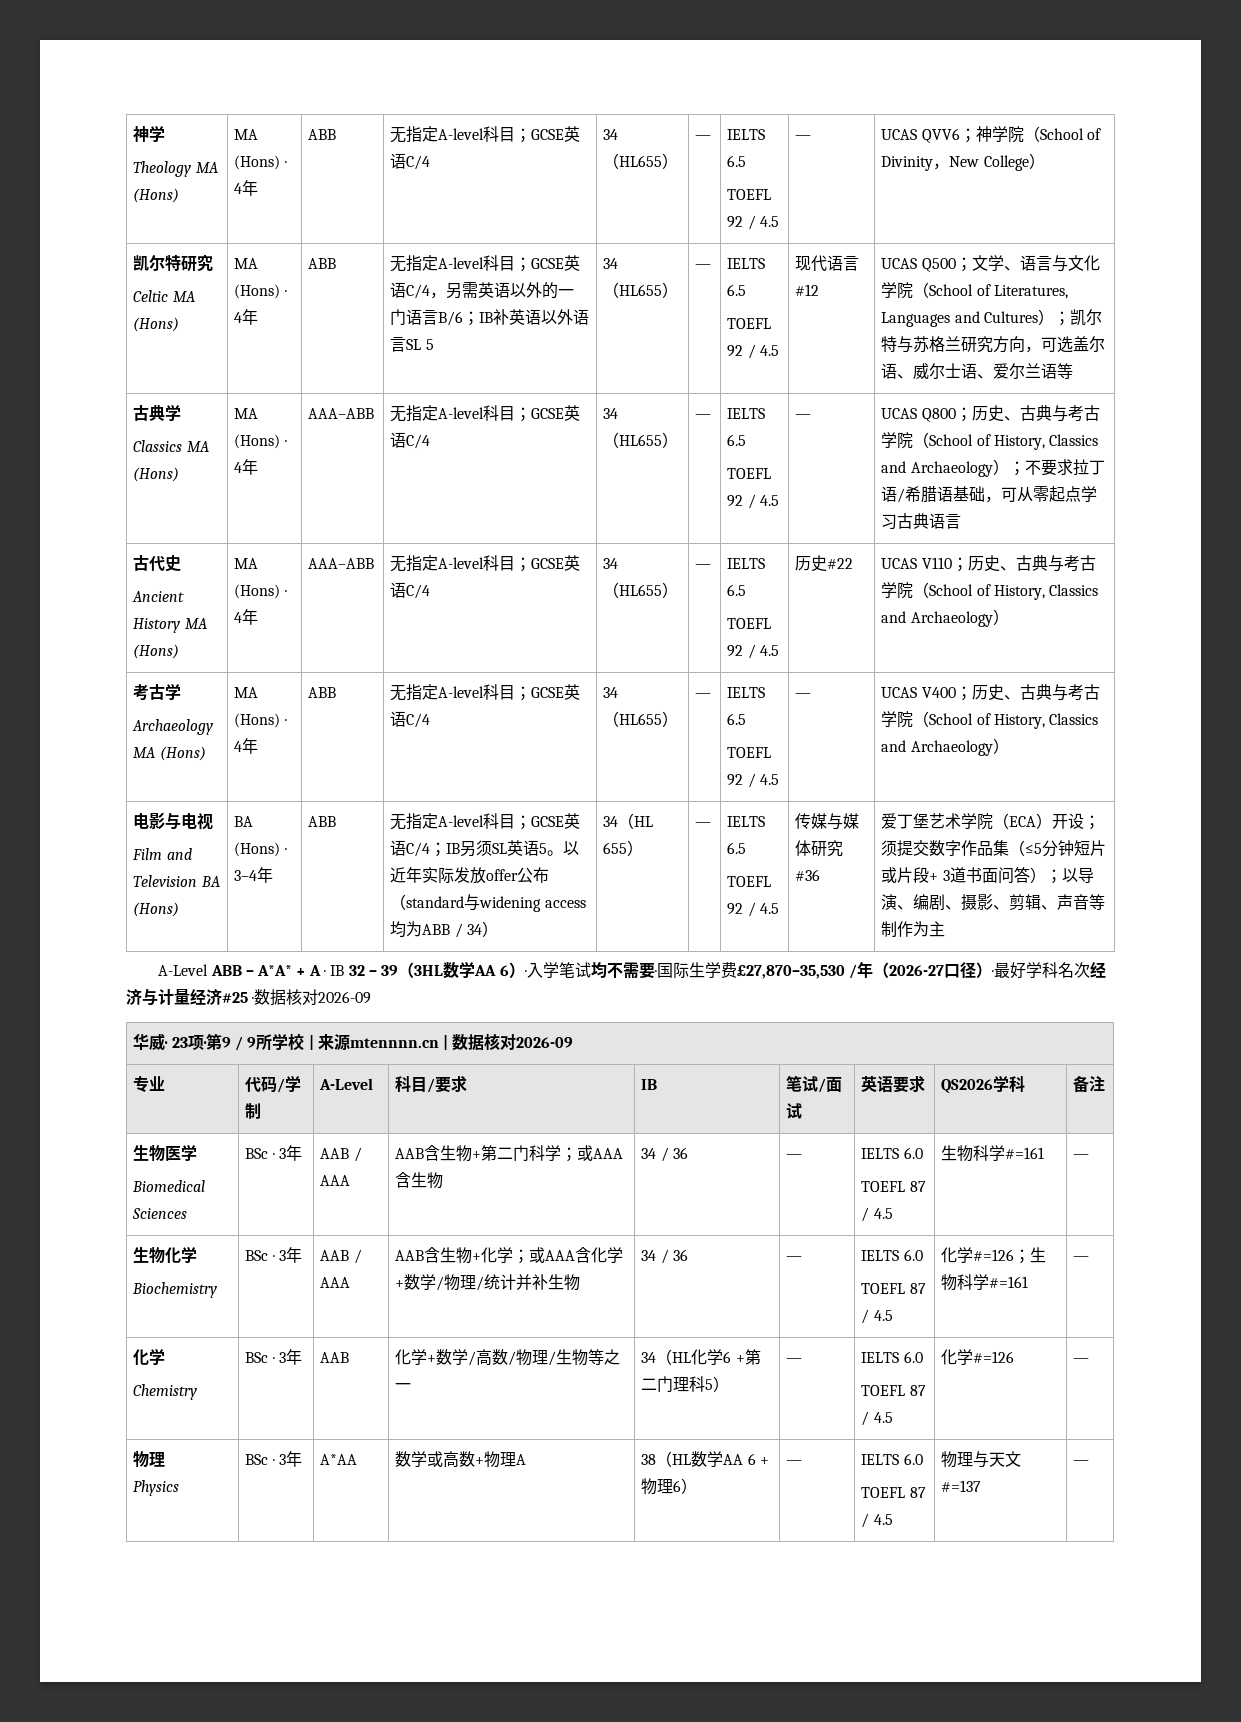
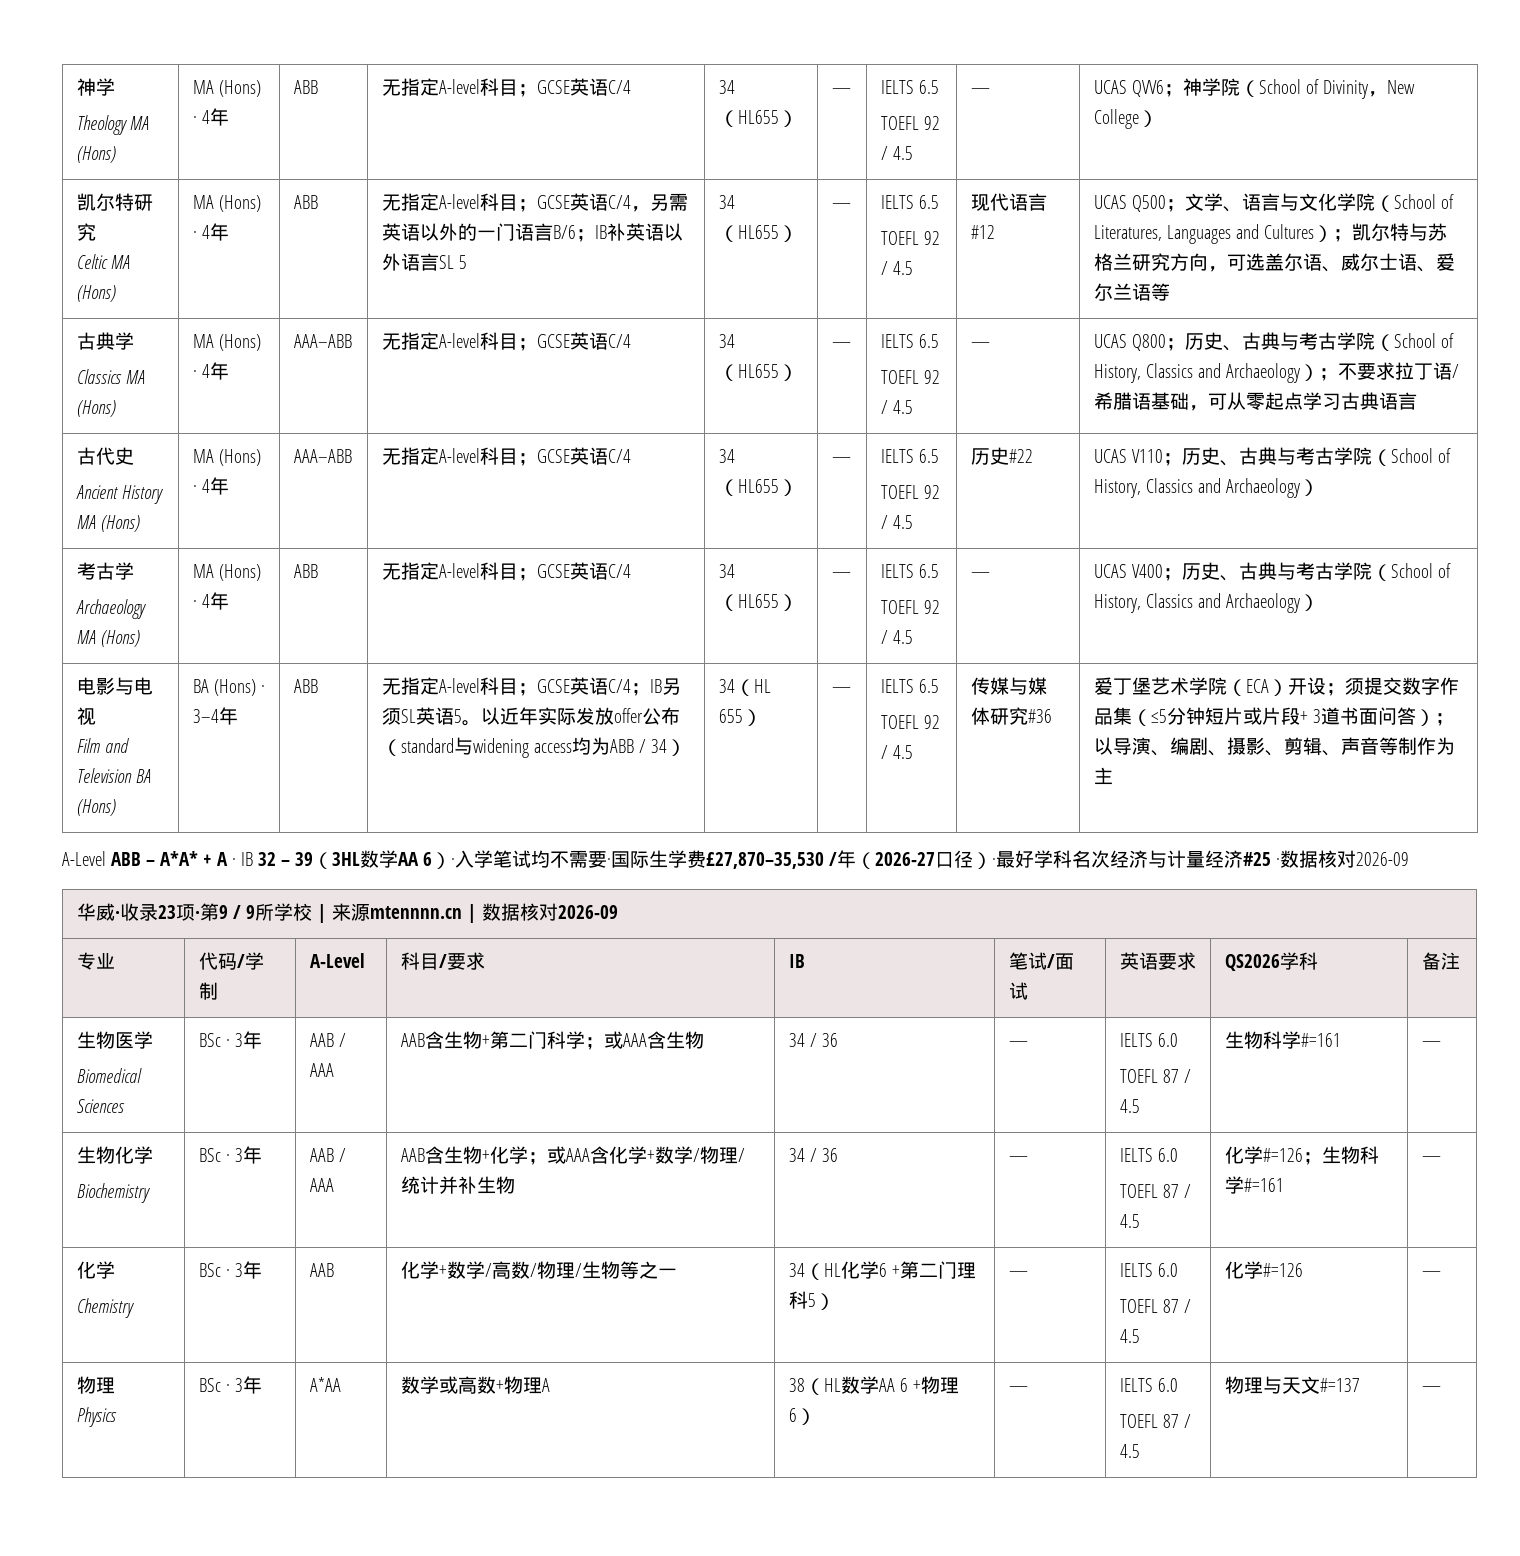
(169, 1044) none -> [119,903,158,921] 收录

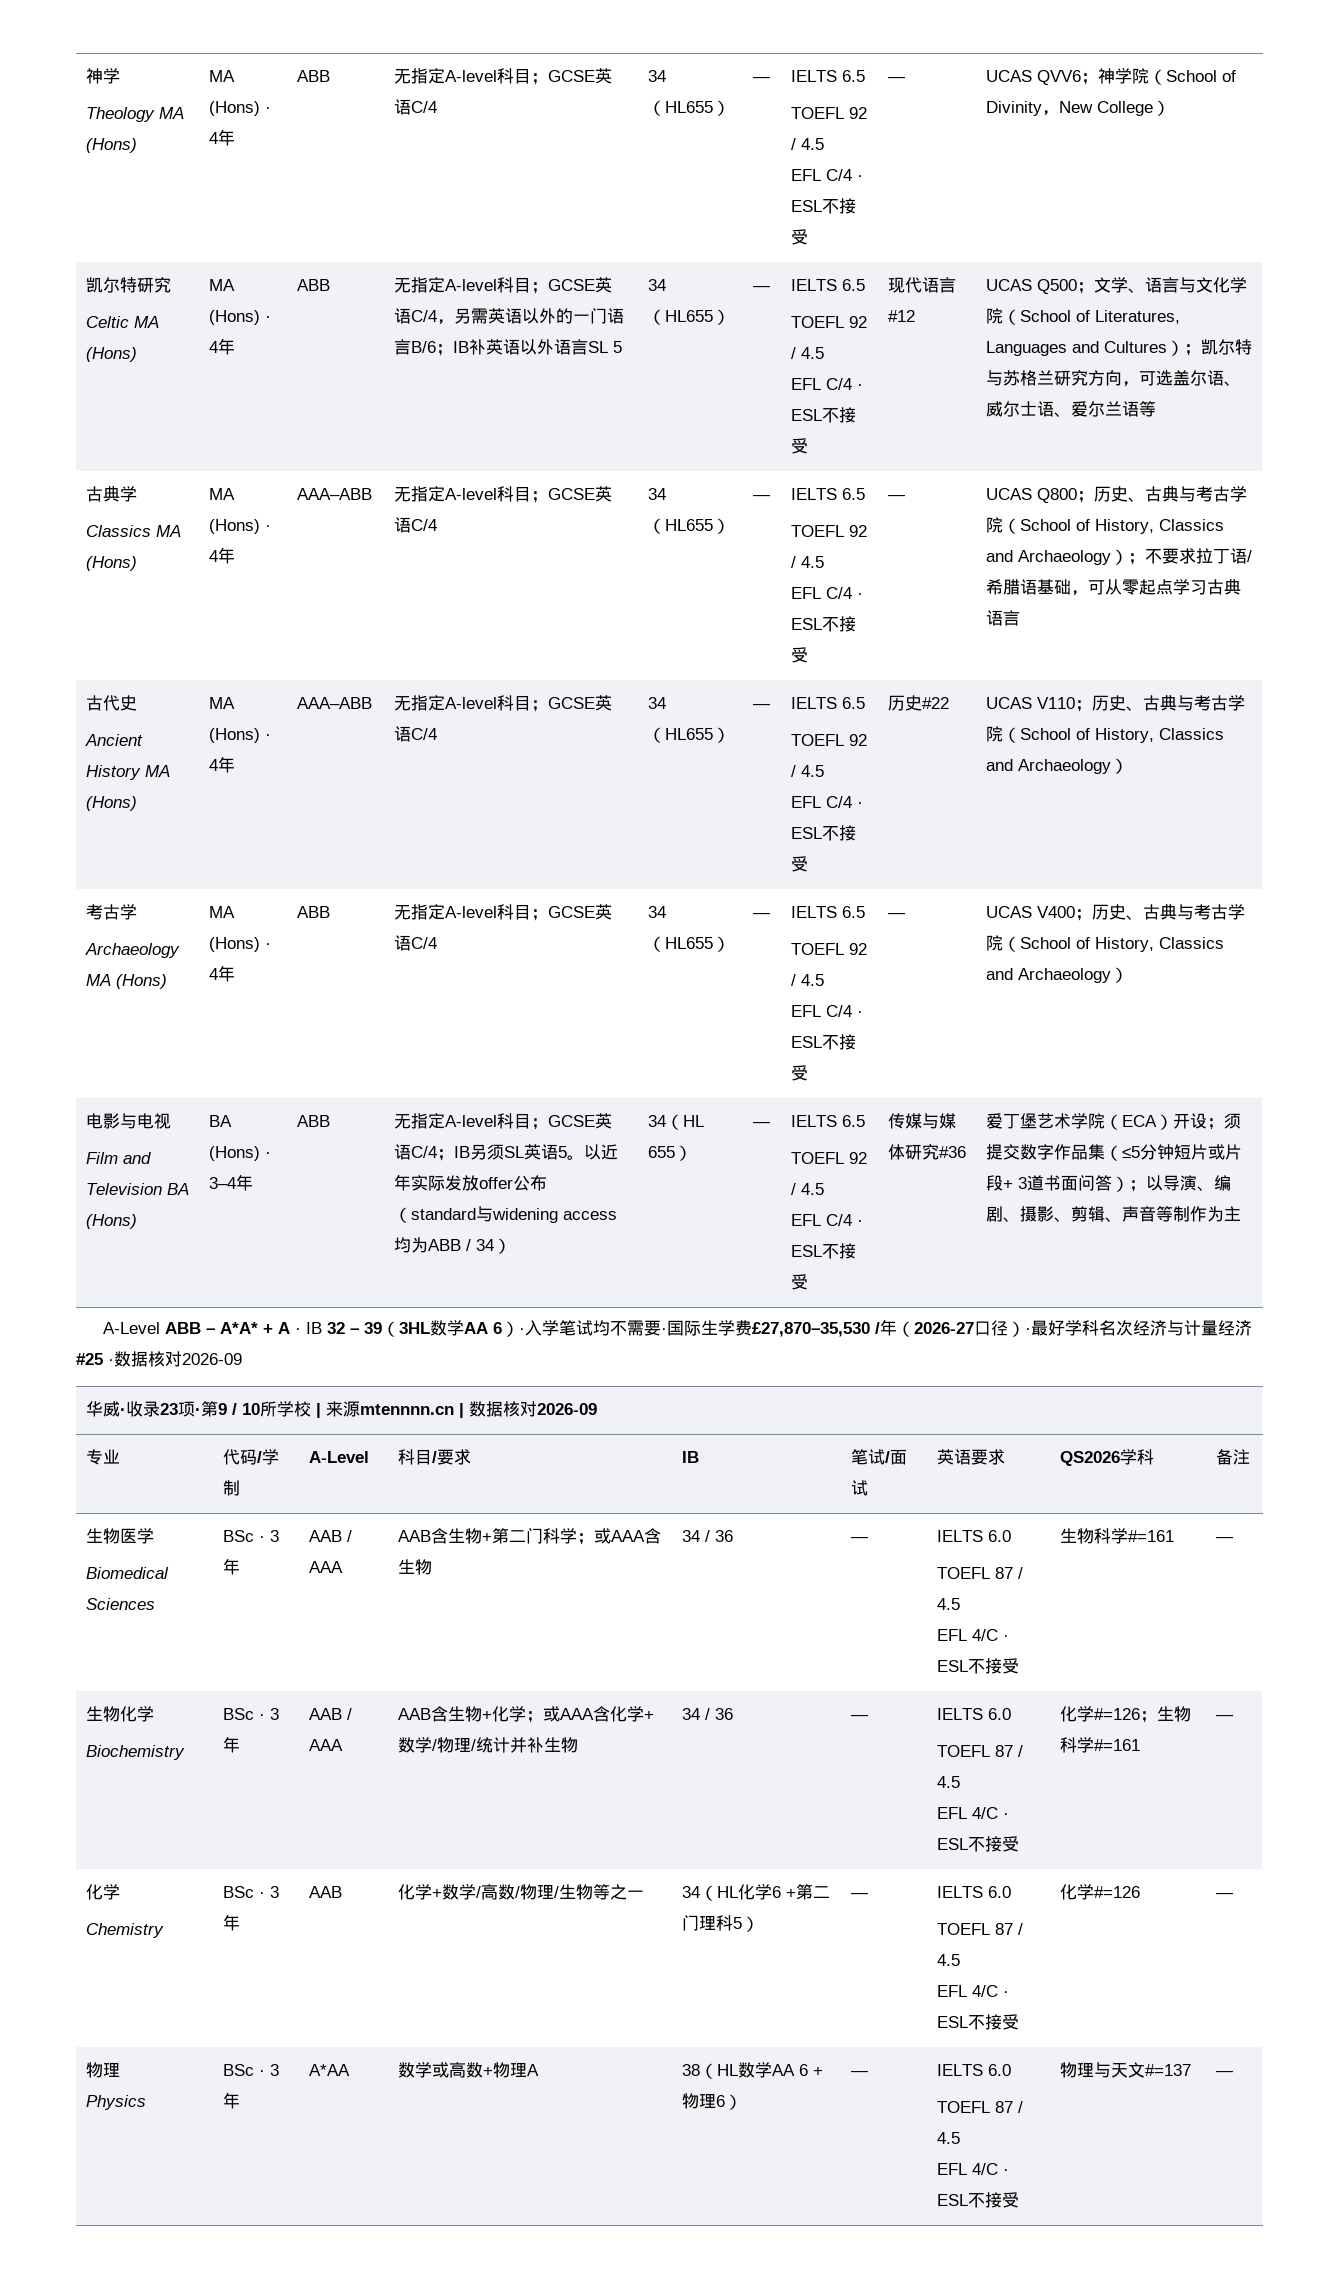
(913, 153) none -> [791,169,864,181] [791,198,857,214] [791,229,809,245] // EFL C/4 · ESL不接受
(913, 268) none -> [791,378,864,390] [791,407,857,423] [791,438,809,454] // EFL C/4 · ESL不接受
(913, 407) none -> [791,587,864,599] [791,616,857,632] [791,647,809,663] // EFL C/4 · ESL不接受
(913, 522) none -> [791,796,864,808] [791,825,857,841] [791,856,809,872] // EFL C/4 · ESL不接受
(913, 637) none -> [791,1005,864,1017] [791,1034,857,1050] [791,1065,809,1081] // EFL C/4 · ESL不接受
(913, 752) none -> [791,1214,864,1226] [791,1243,857,1259] [791,1274,809,1290] // EFL C/4 · ESL不接受
[245,905,255,919] 9 -> [242,1403,261,1415] 10
(1140, 1106) none -> [937,1629,1010,1641] [937,1658,1020,1674] // EFL 4/C · ESL不接受
(1140, 1221) none -> [937,1807,1010,1819] [937,1836,1020,1852] // EFL 4/C · ESL不接受
(1140, 1336) none -> [937,1985,1010,1997] [937,2014,1020,2030] // EFL 4/C · ESL不接受
(1140, 1451) none -> [937,2163,1010,2175] [937,2192,1020,2208] // EFL 4/C · ESL不接受

